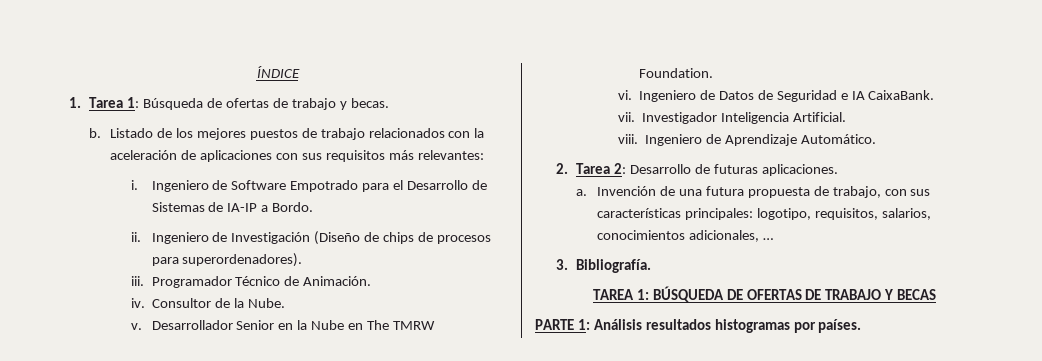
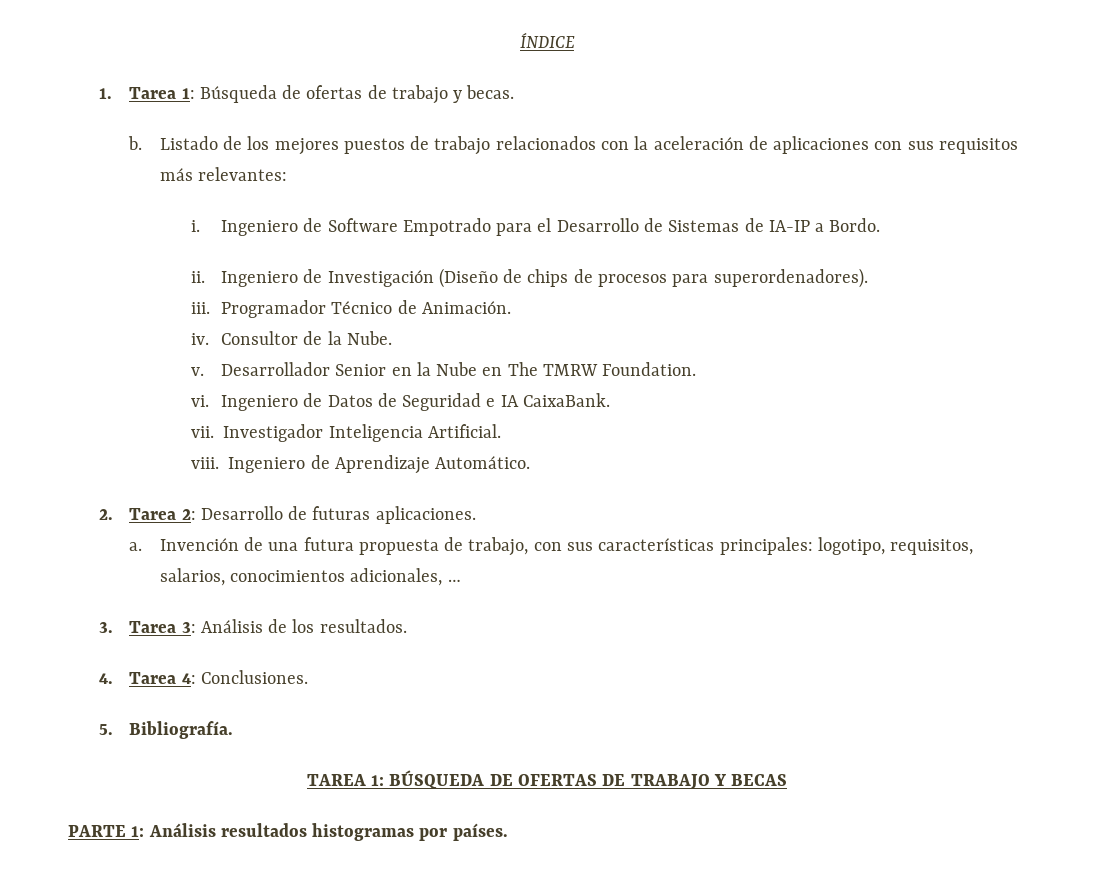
(568, 264) none -> [129,619,407,633] [98,670,308,684] [98,724,113,735] Tarea 3: Análisis de los resultados. // 4. Tarea 4: Conclusiones. // 5.

